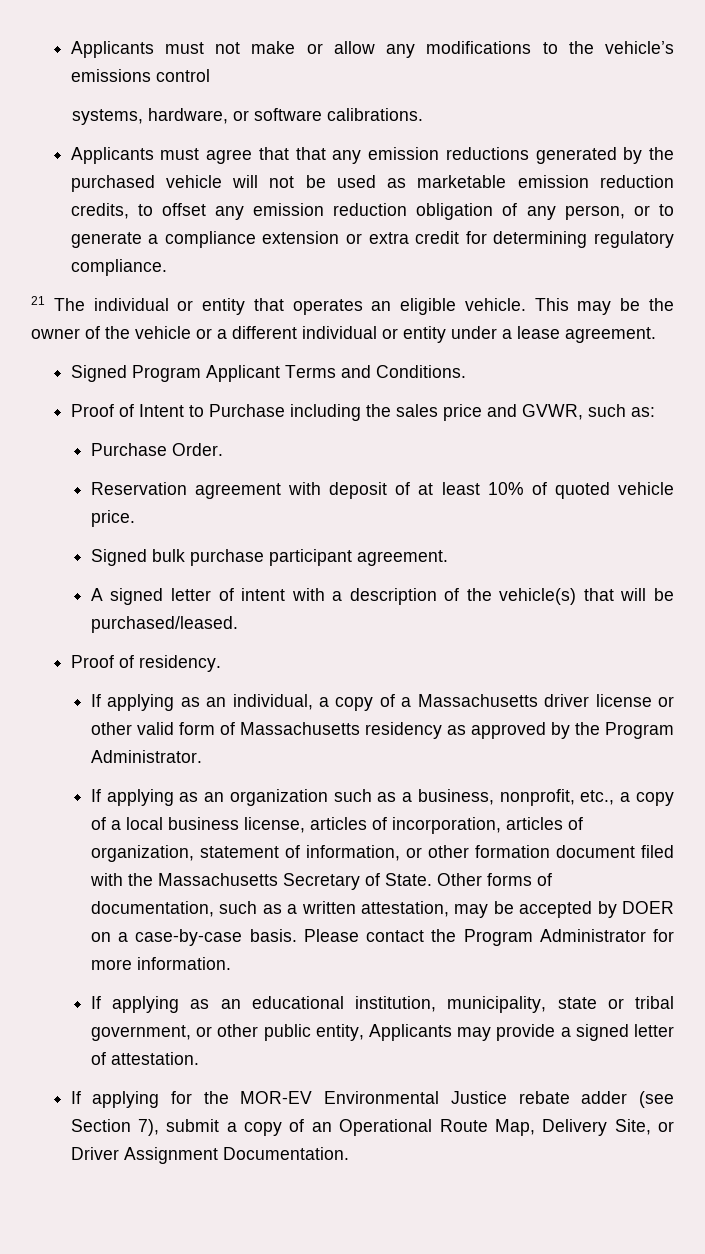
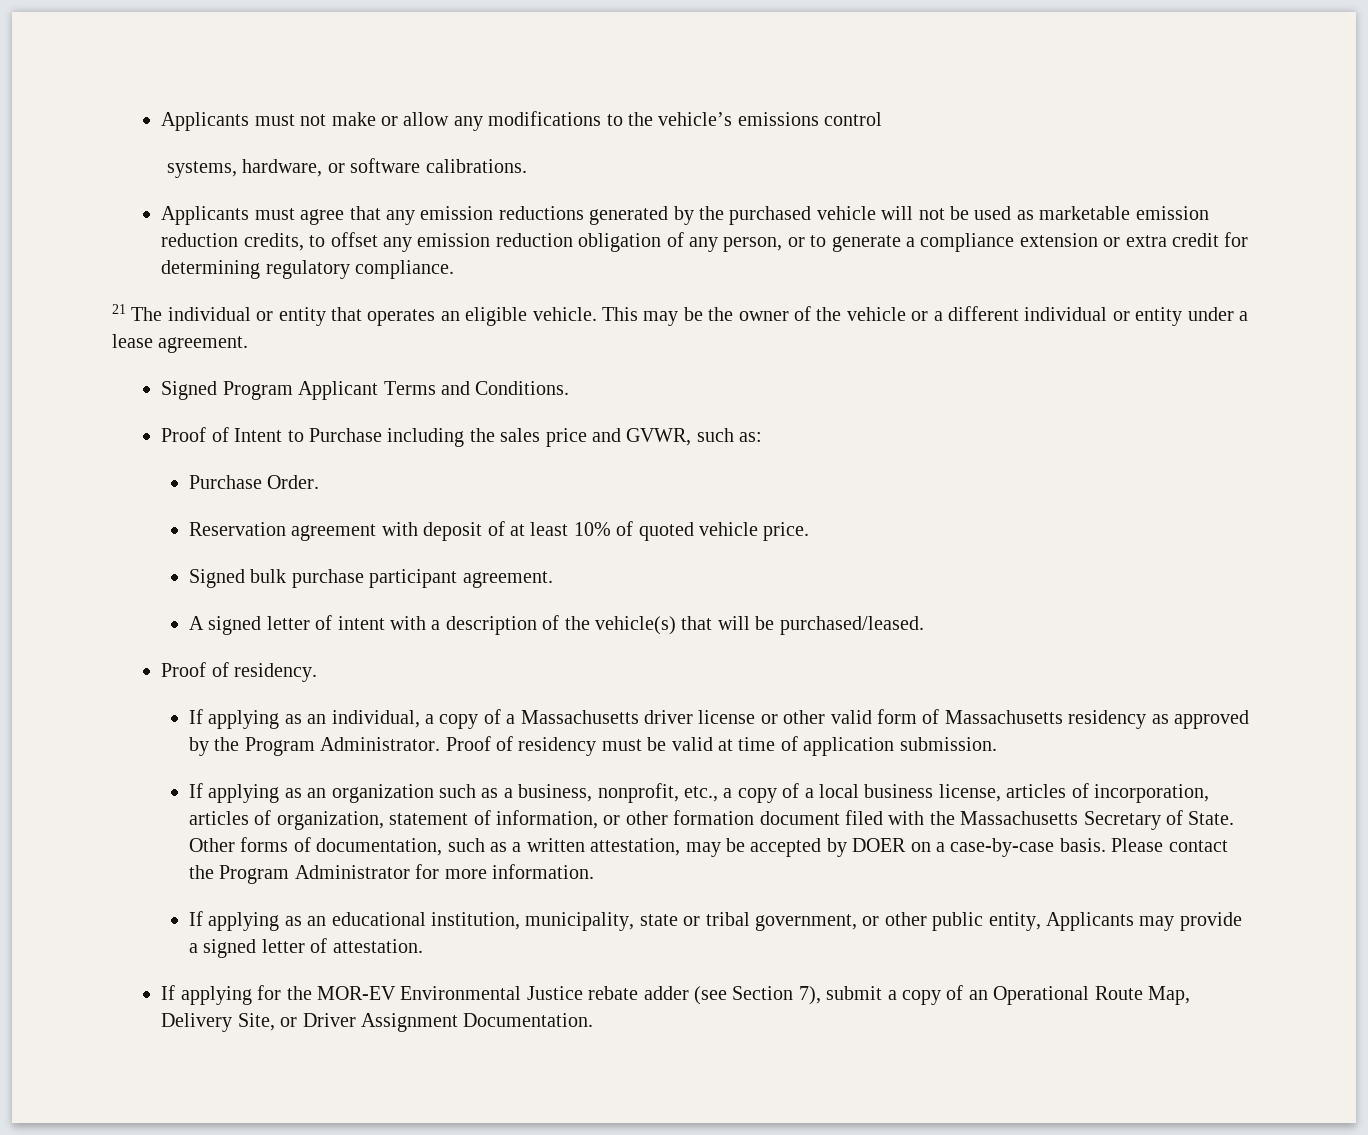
[295,147,326,160] that -> (381, 213) none
(202, 756) none -> [445,736,997,756] Proof of residency must be valid at time of application submission.

